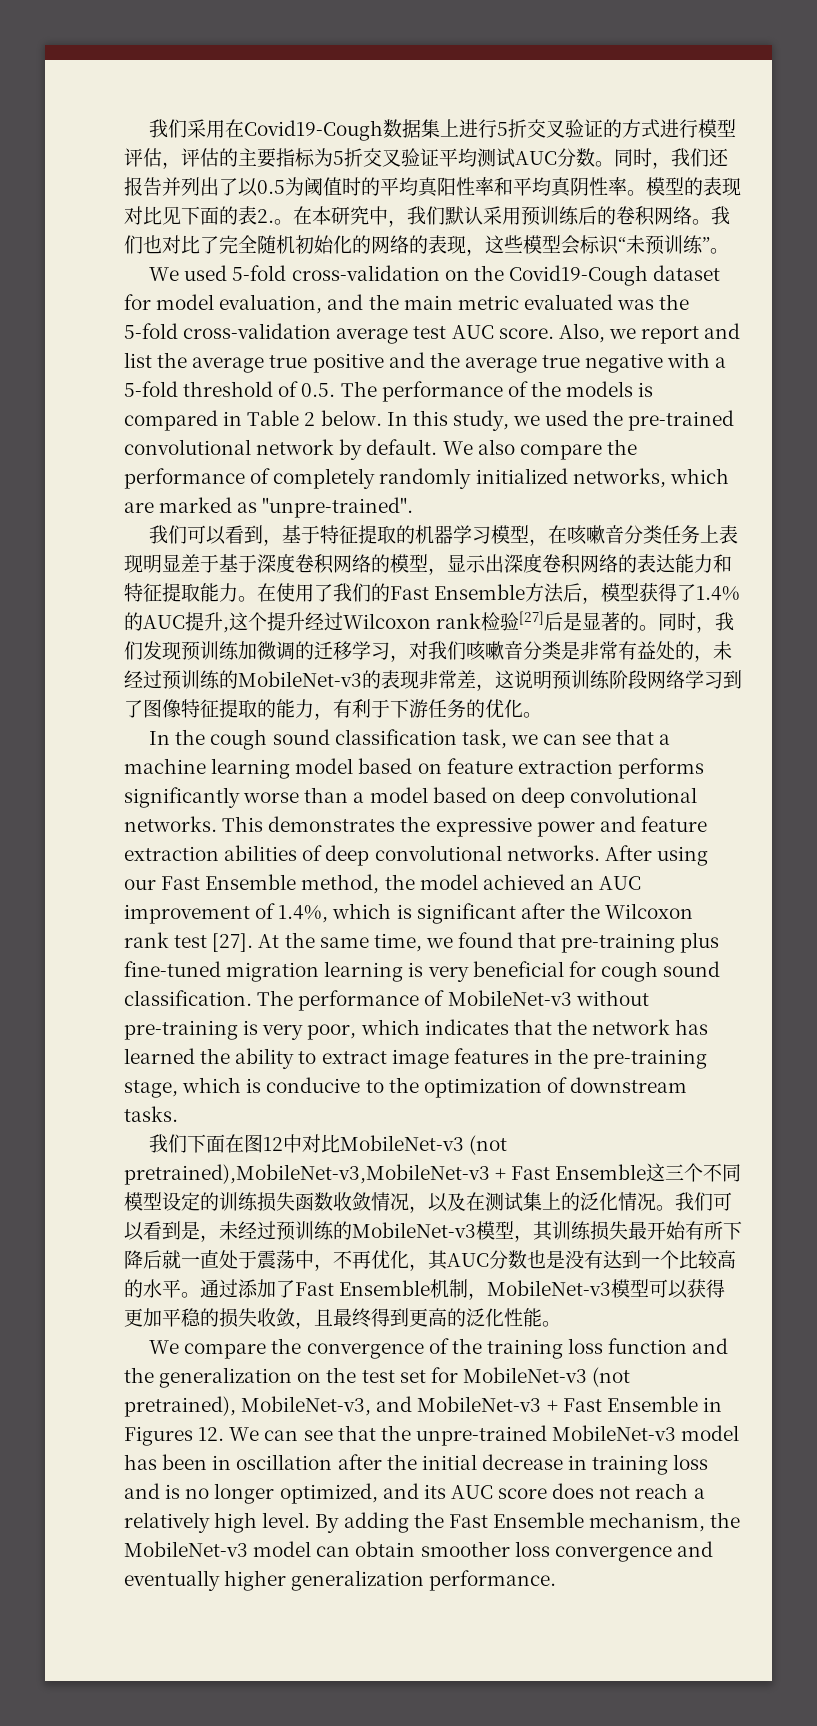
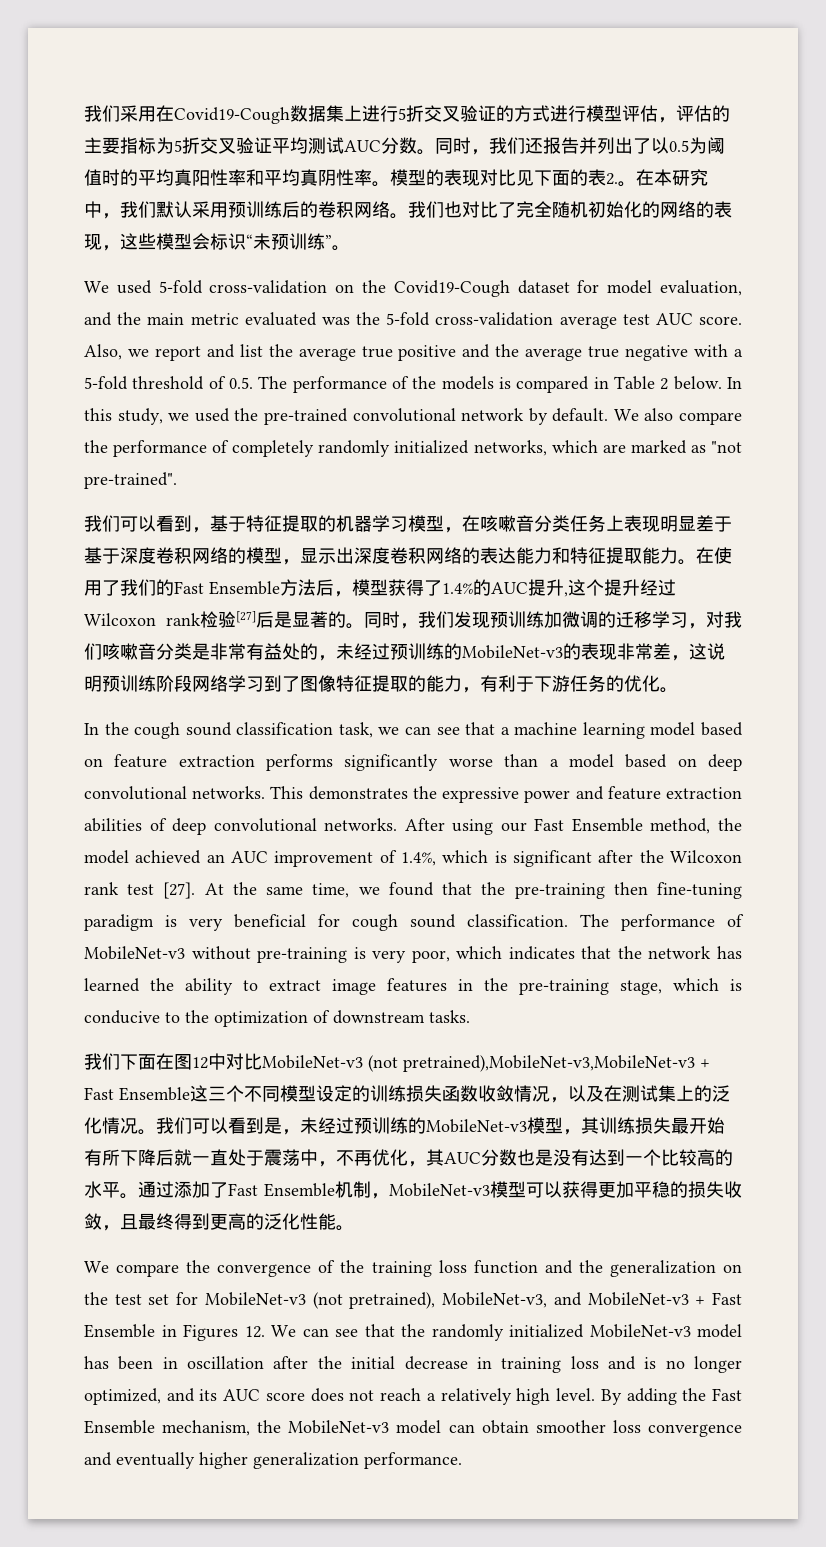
[262,497,414,518] "unpre-trained". -> [711,441,742,453] [84,472,177,489] "not pre-trained".
[561,932,720,953] [124,961,404,982] pre-training plus fine-tuned migration learning -> [481,882,742,899] [84,914,154,931] the pre-training then fine-tuning paradigm
[415,1425,547,1446] unpre-trained -> [431,1324,584,1341] randomly initialized

